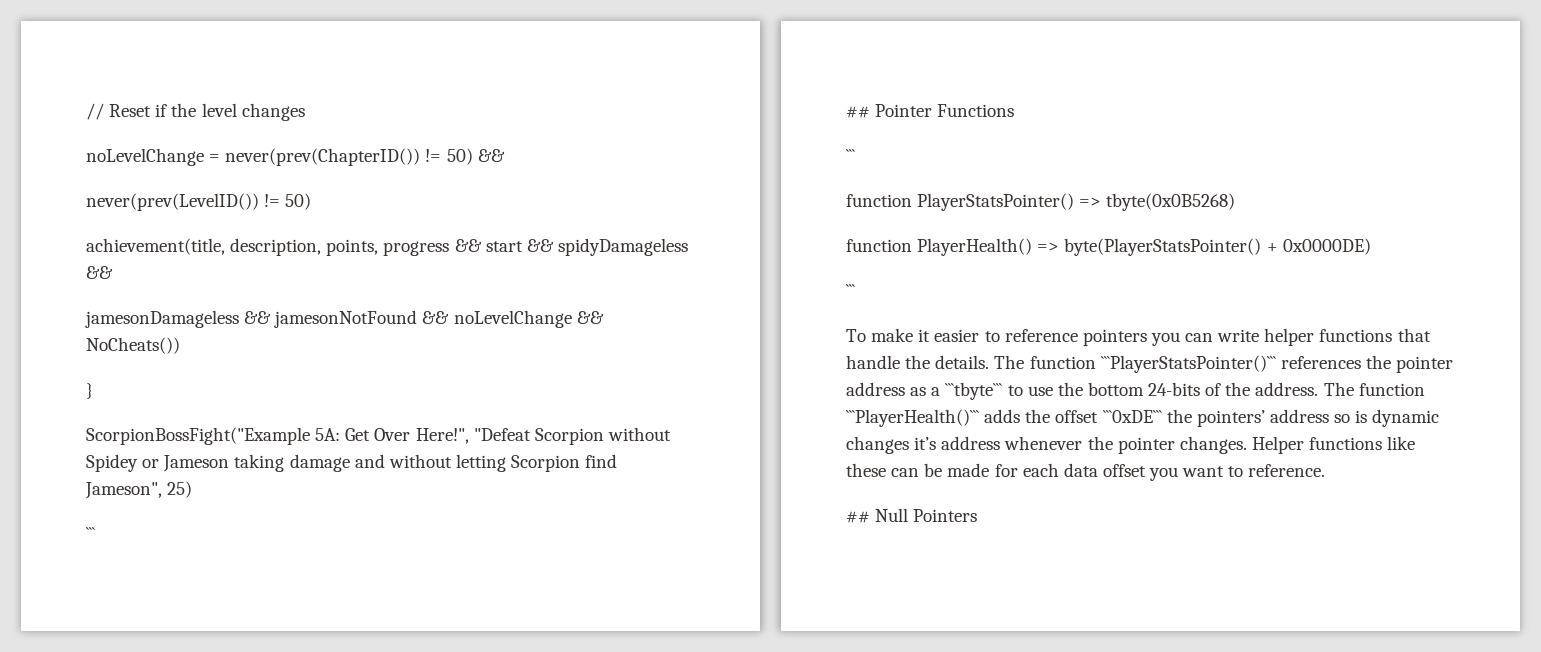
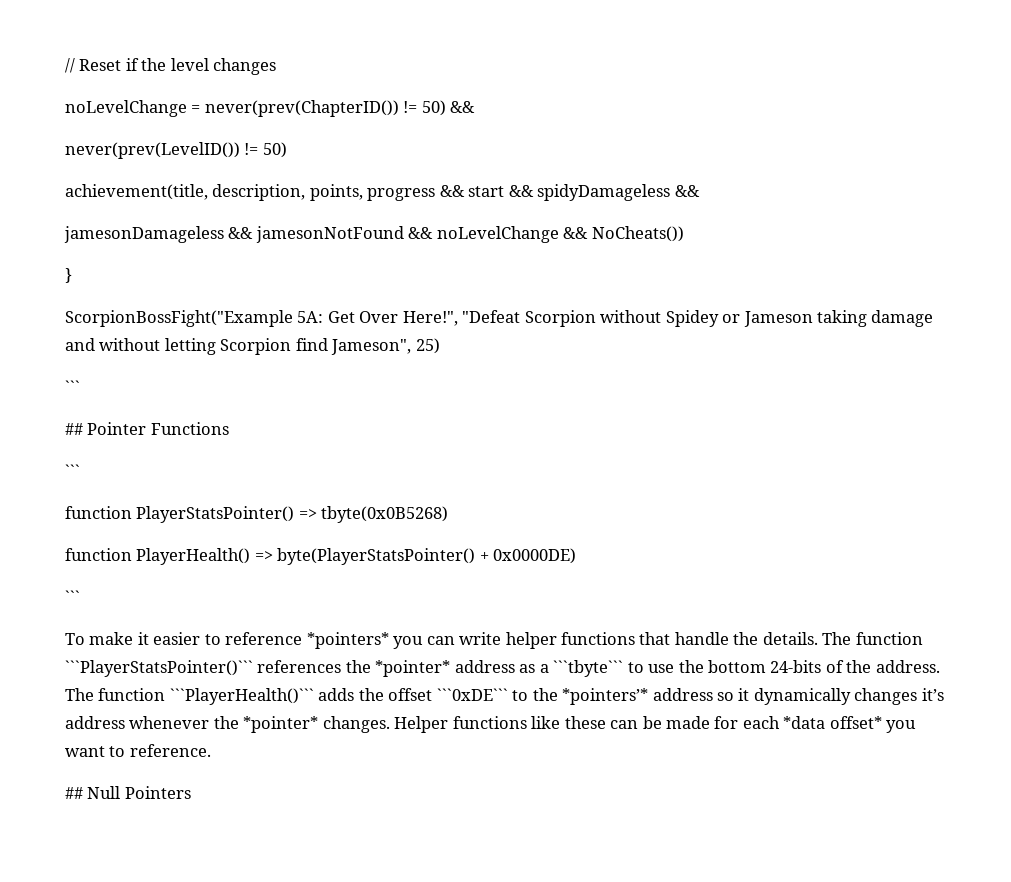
[1082,329,1147,346] pointers -> [306,632,389,649] *pointers*
[1396,356,1454,373] pointer -> [375,660,451,677] *pointer*
[1166,409,1440,427] the pointers’ address so is dynamic -> [512,688,851,705] to the *pointers’* address so it dynamically
[1117,437,1175,454] pointer -> [243,716,319,733] *pointer*
[1063,463,1146,477] data offset -> [783,716,882,729] *data offset*

